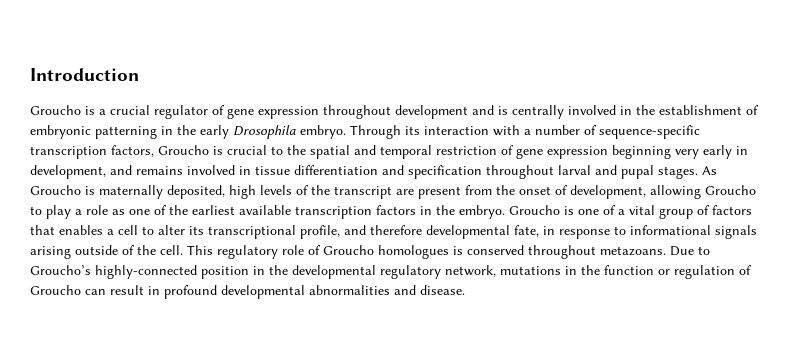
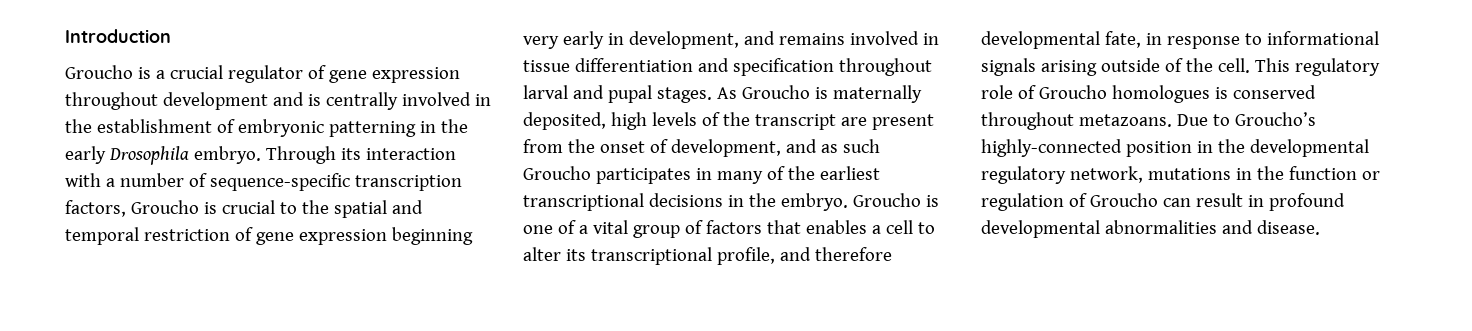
[650,185,756,199] [30,205,416,219] allowing Groucho to play a role as one of the earliest available transcription factors -> [785,139,880,153] [523,166,880,184] [523,193,723,211] and as such Groucho participates in many of the earliest transcriptional decisions

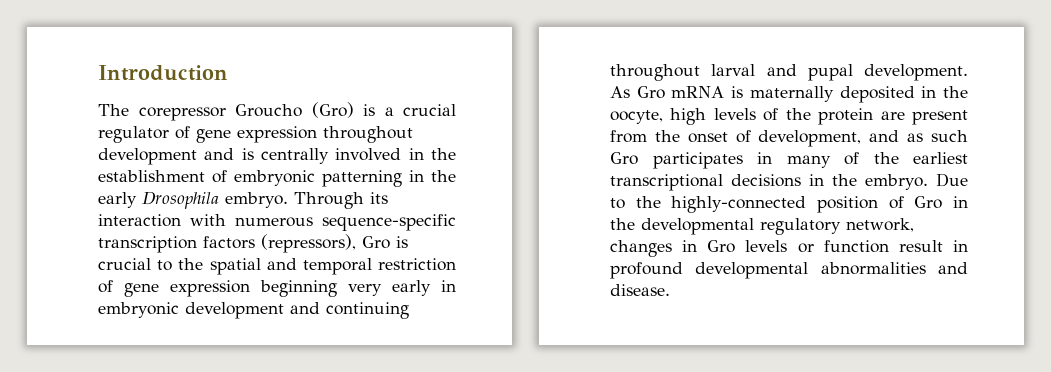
[65,65,133,79] Groucho -> [98,102,354,121] The corepressor Groucho (Gro)
[105,173,462,191] [65,200,199,217] a number of sequence-specific transcription factors, Groucho -> [235,214,456,231] [98,234,390,253] numerous sequence-specific transcription factors (repressors), Gro
[628,31,939,49] [523,58,932,76] [523,85,922,103] [523,112,606,130] development, and remains involved in tissue differentiation and specification throughout larval and pupal stages. As Groucho is maternally deposited, -> [98,302,409,319] [610,64,968,81] [610,86,968,103] [610,110,663,124] embryonic development and continuing throughout larval and pupal development. As Gro mRNA is maternally deposited in the oocyte,
[754,114,836,130] transcript -> [818,108,874,125] protein
[523,166,591,180] Groucho -> [610,152,638,165] Gro
[852,193,939,207] [523,220,935,238] [523,247,892,265] [981,31,1379,49] [981,58,1380,76] [981,85,1316,103] [981,112,1172,130] Groucho is one of a vital group of factors that enables a cell to alter its transcriptional profile, and therefore developmental fate, in response to informational signals arising outside of the cell. This regulatory role of Groucho homologues is conserved throughout metazoans. -> (928, 182) none
[1234,112,1316,126] Groucho’s -> [635,196,661,208] the
(1192, 149) none -> [888,196,943,209] of Gro
[1147,166,1380,180] [981,193,1191,211] mutations in the function or regulation of Groucho can -> [610,240,889,257] changes in Gro levels or function

